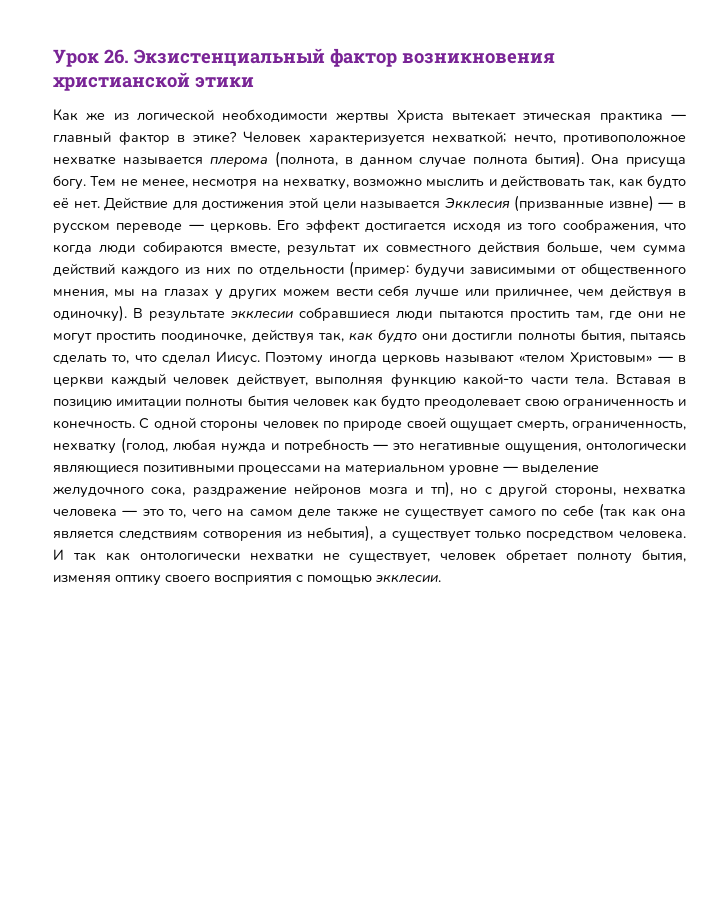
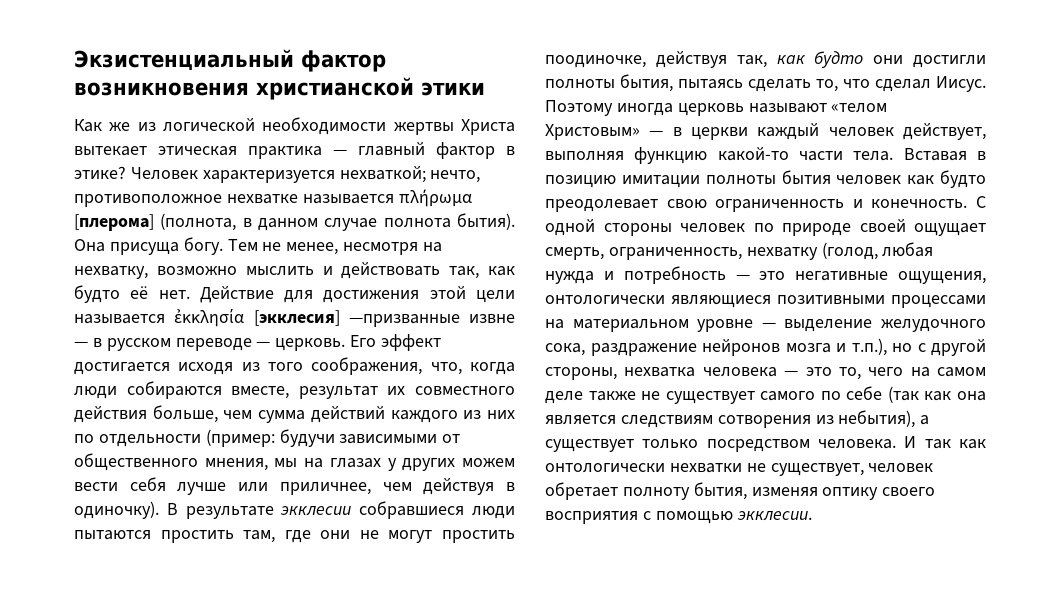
[53,49,129,67] Урок 26. -> (74, 60) none
[209,156,268,167] плерома -> [398,189,472,207] [74,214,154,231] πλήρωμα [плерома]
[444,195,654,212] Экклесия (призванные извне) -> [174,309,515,327] ἐκκλησία [экклесия] —призванные извне
[664,223,687,230] что -> [430,362,462,375] что,
[429,481,453,498] тп), -> [851,338,887,356] т.п.),

